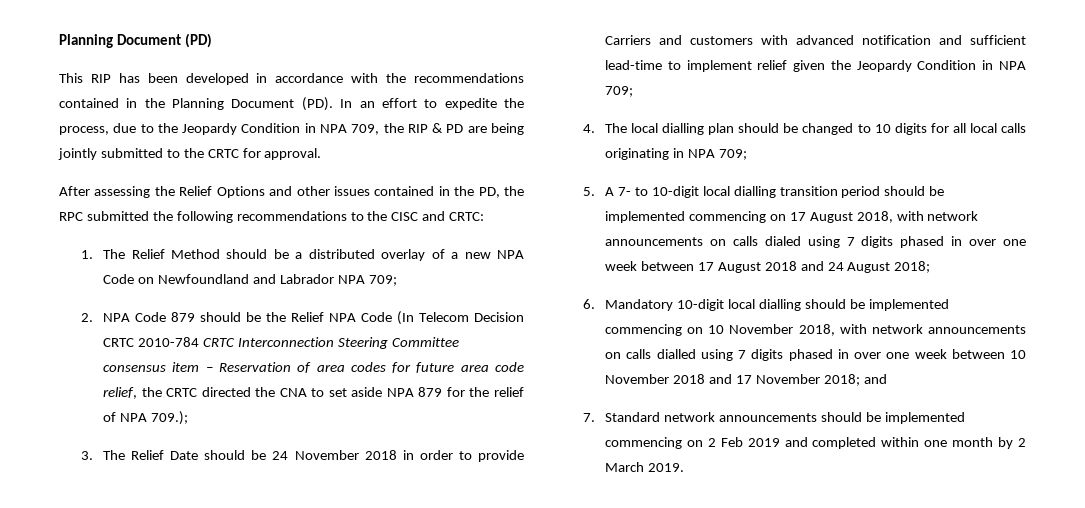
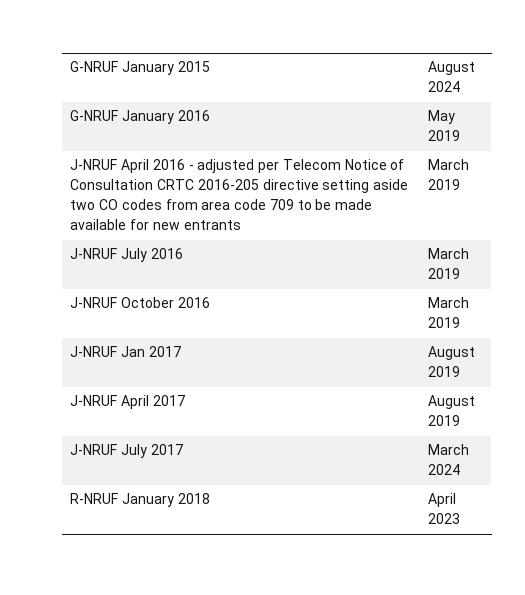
[59,33,212,48] [59,73,524,85] [59,97,524,111] [59,123,524,135] [58,148,322,160] [59,186,525,198] [59,211,485,223] [81,249,524,261] [103,274,397,286] [81,311,524,325] [103,337,459,349] [103,362,525,373] [103,387,524,399] [103,411,188,425] [81,450,524,462] [605,35,1026,45] [605,60,1026,72] [605,86,634,97] [583,123,1026,135] [605,148,747,160] [583,186,945,198] [605,211,979,223] [605,236,1026,248] [605,261,931,273] [583,299,949,311] [605,324,1026,336] [605,349,1026,361] [605,374,887,386] [583,412,965,424] [605,437,1026,449] [605,462,684,472] Planning Document (PD) // This RIP has been developed in accordance with the recommendations contained in the Planning Document (PD). In an effort to expedite the process, due to the Jeopardy Condition in NPA 709, the RIP & PD are being jointly submitted to the CRTC for approval. // After assessing the Relief Options and other issues contained in the PD, the RPC submitted the following recommendations to the CISC and CRTC: // 1. The Relief Method should be a distributed overlay of a new NPA Code on Newfoundland and Labrador NPA 709; // 2. NPA Code 879 should be the Relief NPA Code (In Telecom Decision CRTC 2010-784 CRTC Interconnection Steering Committee consensus item – Reservation of area codes for future area code relief, the CRTC directed the CNA to set aside NPA 879 for the relief of NPA 709.); // 3. The Relief Date should be 24 November 2018 in order to provide Carriers and customers with advanced notification and sufficient lead-time to implement relief given the Jeopardy Condition in NPA 709; // 4. The local dialling plan should be changed to 10 digits for all local calls originating in NPA 709; // 5. A 7- to 10-digit local dialling transition period should be implemented commencing on 17 August 2018, with network announcements on calls dialed using 7 digits phased in over one week between 17 August 2018 and 24 August 2018; // 6. Mandatory 10-digit local dialling should be implemented commencing on 10 November 2018, with network announcements on calls dialled using 7 digits phased in over one week between 10 November 2018 and 17 November 2018; and // 7. Standard network announcements should be implemented commencing on 2 Feb 2019 and completed within one month by 2 March 2019. -> [70,61,210,75] [428,61,476,75] [428,81,461,92] [70,110,210,124] [428,110,456,124] [428,130,461,141] [70,159,405,173] [70,179,409,193] [70,199,373,210] [70,219,241,230] [428,159,470,170] [428,179,461,190] [70,248,183,262] [428,248,470,259] [428,268,461,279] [70,297,210,308] [428,297,470,308] [428,317,461,328] [70,346,181,357] [428,346,476,360] [428,366,461,377] [70,395,185,409] [428,395,476,409] [428,415,461,426] [70,444,183,458] [428,444,470,455] [428,464,461,475] [70,493,210,507] [428,493,457,507] [428,513,461,524] G-NRUF January 2015 | August 2024 // G-NRUF January 2016 | May 2019 // J-NRUF April 2016 - adjusted per Telecom Notice of Consultation CRTC 2016-205 directive setting aside two CO codes from area code 709 to be made available for new entrants | March 2019 // J-NRUF July 2016 | March 2019 // J-NRUF October 2016 | March 2019 // J-NRUF Jan 2017 | August 2019 // J-NRUF April 2017 | August 2019 // J-NRUF July 2017 | March 2024 // R-NRUF January 2018 | April 2023

